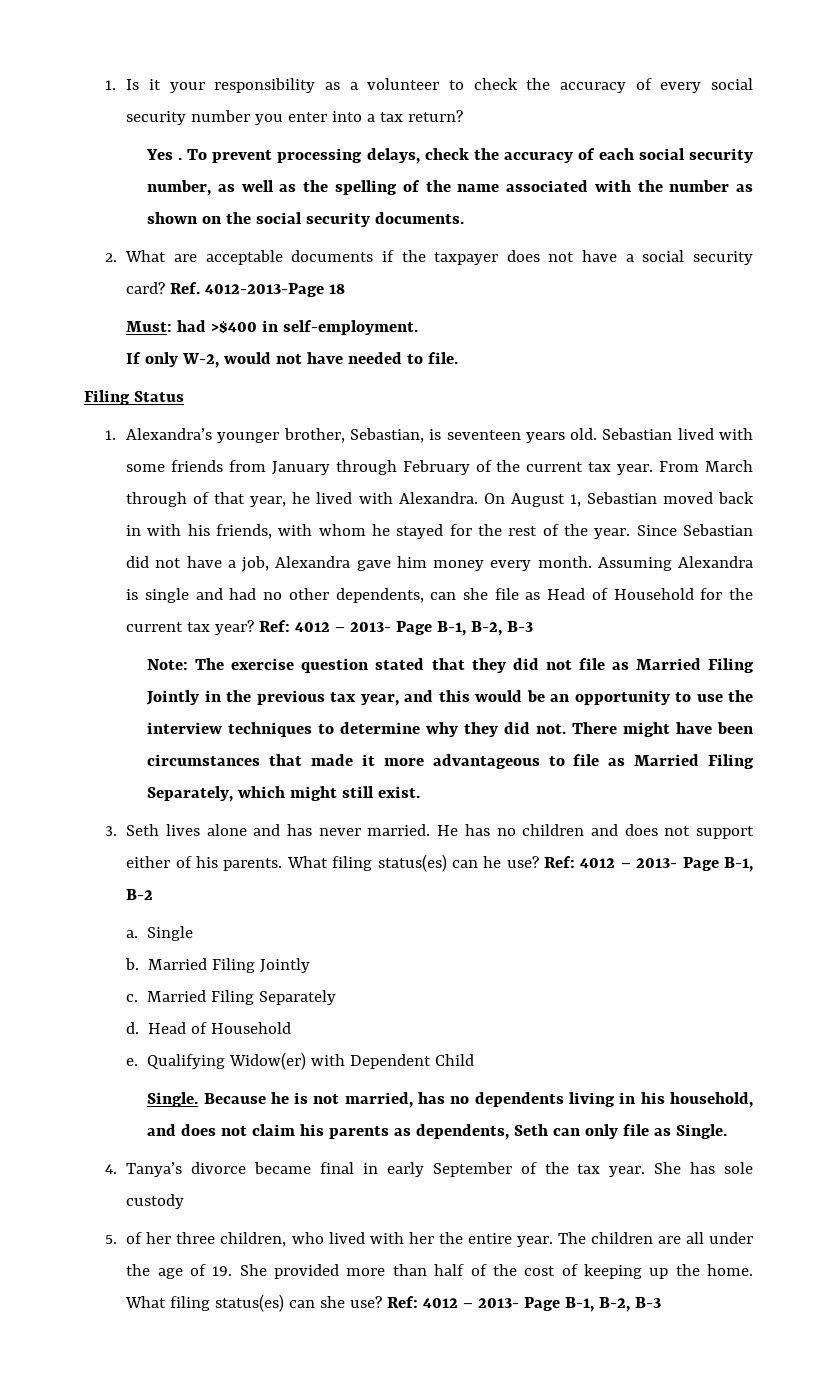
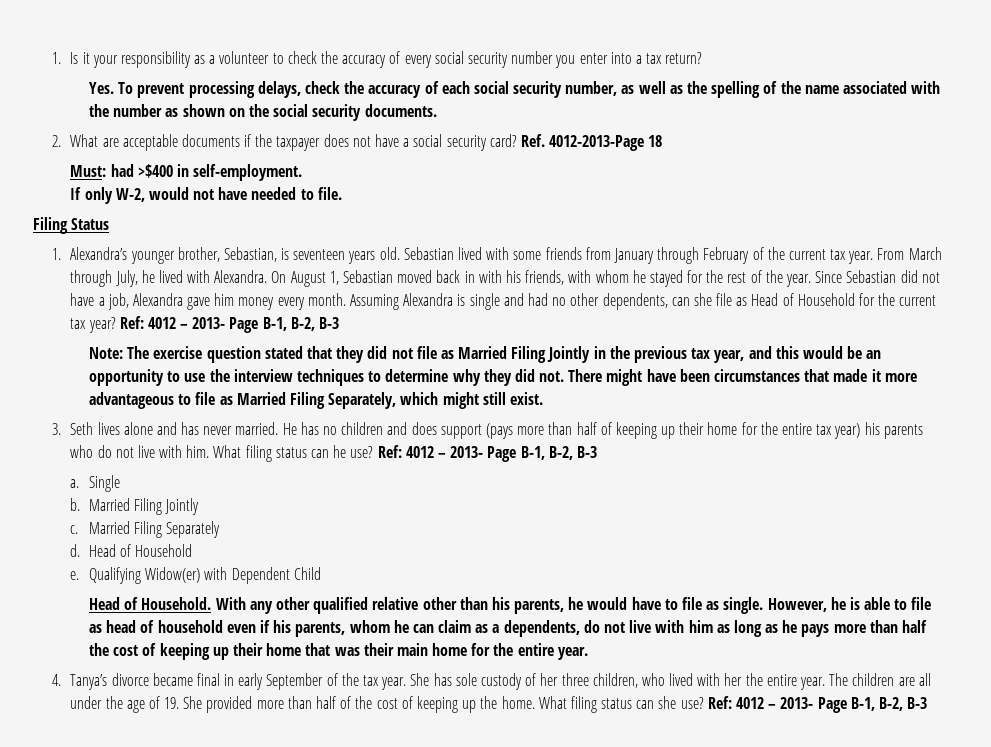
[146,149,183,160] Yes . -> [89,82,115,94] Yes.
[193,492,287,507] of that year, -> [115,270,138,287] July,
[664,826,755,839] [126,854,447,872] not support either of his parents. What filing status(es) -> [440,422,923,439] [70,445,307,462] support (pays more than half of keeping up their home for the entire tax year) his parents who do not live with him. What filing status
[126,889,154,900] B-2 -> [548,446,597,460] B-2, B-3
[147,1092,753,1108] [147,1124,728,1140] Single. Because he is not married, has no dependents living in his household, and does not claim his parents as dependents, Seth can only file as Single. -> [89,597,932,614] [89,620,928,637] [89,643,588,660] Head of Household. With any other qualified relative other than his parents, he would have to file as single. However, he is able to file as head of household even if his parents, whom he can claim as a dependents, do not live with him as long as he pays more than half the cost of keeping up their home that was their main home for the entire year.
[105,1235,118,1244] // 5. -> (522, 681) none
[215,1294,285,1312] status(es) -> [601,698,633,709] status

